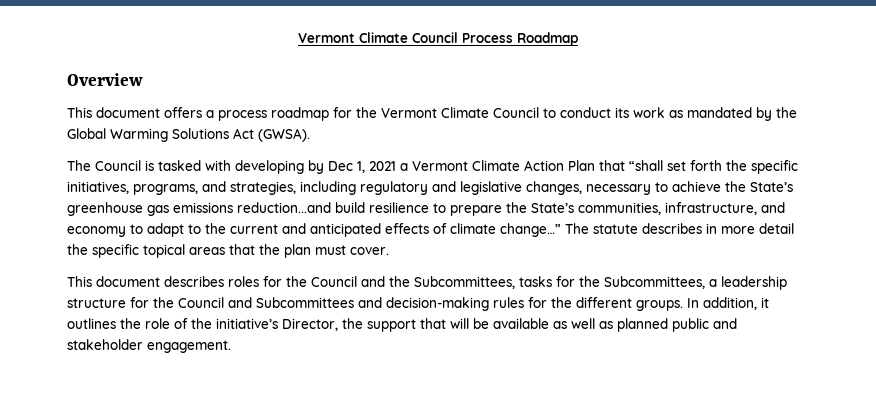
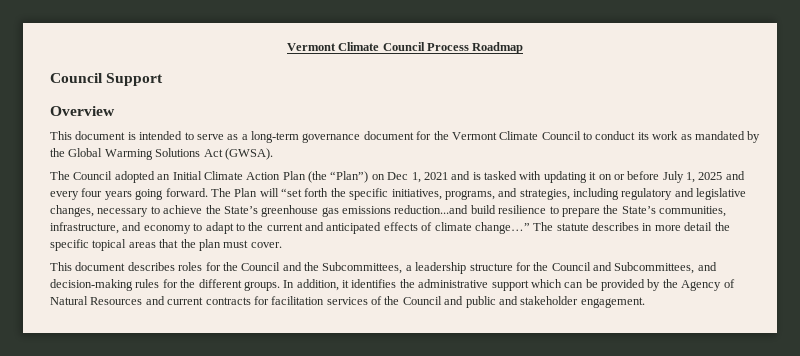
(578, 39) none -> [50,73,164,86] // Council Support
[164,107,329,121] offers a process roadmap -> [127,131,414,143] is intended to serve as a long-term governance document
[145,160,686,174] is tasked with developing by Dec 1, 2021 a Vermont Climate Action Plan that “shall set -> [114,171,745,183] [50,188,302,200] adopted an Initial Climate Action Plan (the “Plan”) on Dec 1, 2021 and is tasked with updating it on or before July 1, 2025 and every four years going forward. The Plan will “set
[519,276,705,289] tasks for the Subcommittees, -> (403, 268) none
[256,297,354,308] Subcommittees -> [614,262,695,274] Subcommittees,
[67,318,668,332] outlines the role of the initiative’s Director, the support that will be available as well as planned -> [351,279,735,291] [50,296,464,305] identifies the administrative support which can be provided by the Agency of Natural Resources and current contracts for facilitation services of the Council and

